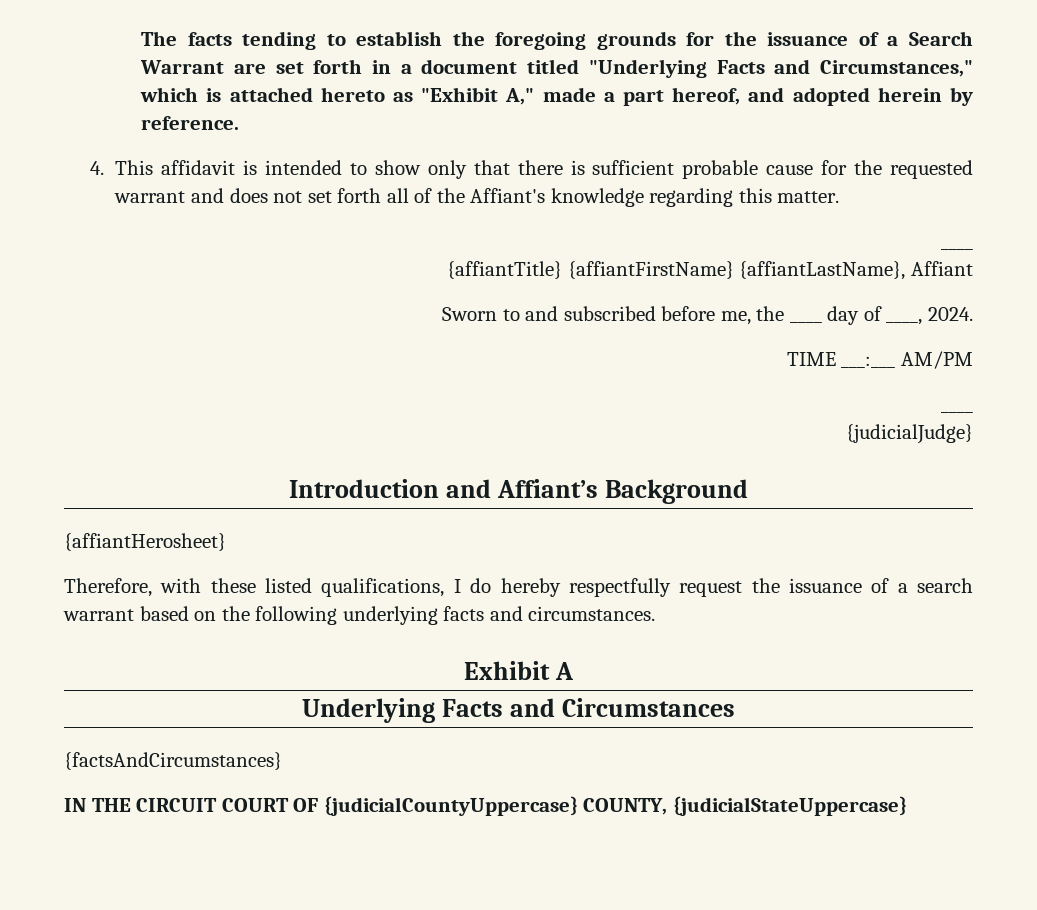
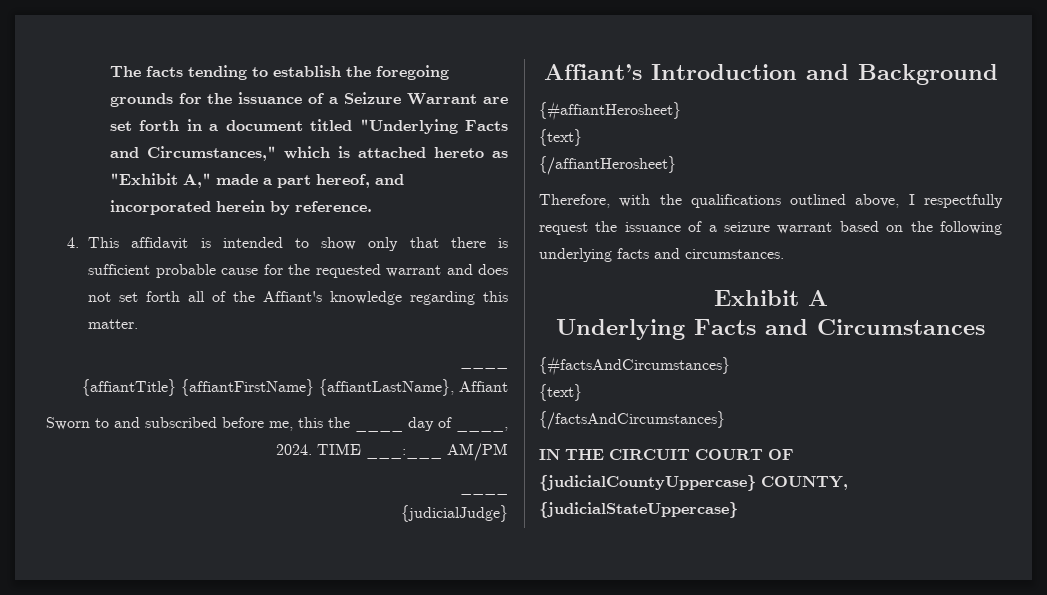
[908,31,973,46] Search -> [344,92,402,104] Seizure
[792,87,870,106] adopted -> [109,200,211,215] incorporated
(751, 318) none -> [298,417,323,428] this
(973, 314) // -> (312, 449) none
(973, 434) none -> [543,64,642,80] Affiant’s
[497,479,599,498] Affiant’s -> (849, 72) none
[64,533,226,551] {affiantHerosheet} -> [539,101,681,121] [539,129,582,146] [539,156,676,175] {#affiantHerosheet} // {text} // {/affiantHerosheet}
[210,578,561,597] these listed qualifications, I do hereby -> [659,194,915,208] the qualifications outlined above, I
[917,578,974,593] search -> [724,222,770,232] seizure
[64,752,282,770] {factsAndCircumstances} -> [539,356,730,376] [539,384,582,401] [539,411,725,430] {#factsAndCircumstances} // {text} // {/factsAndCircumstances}

